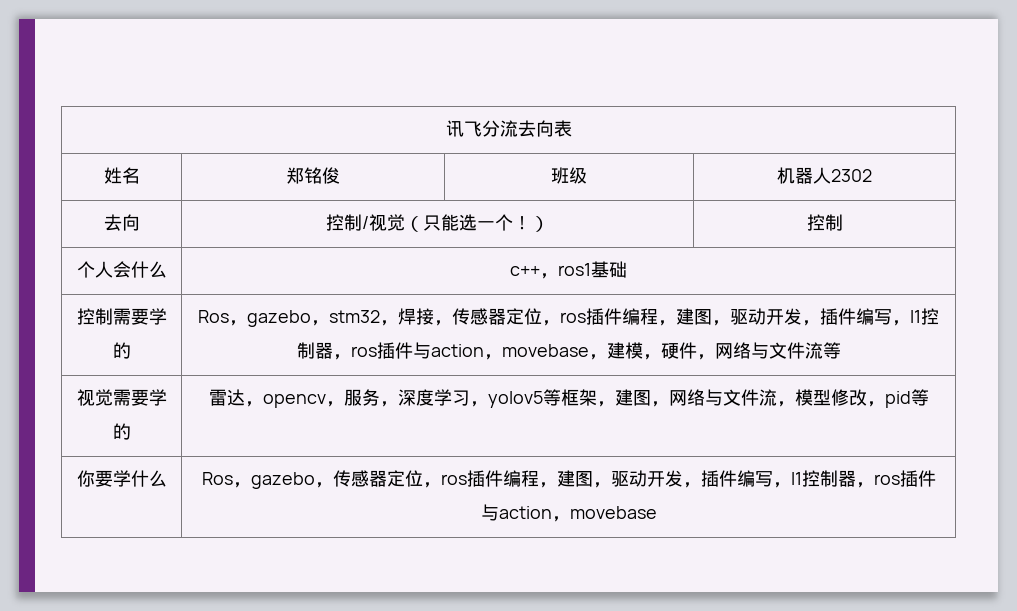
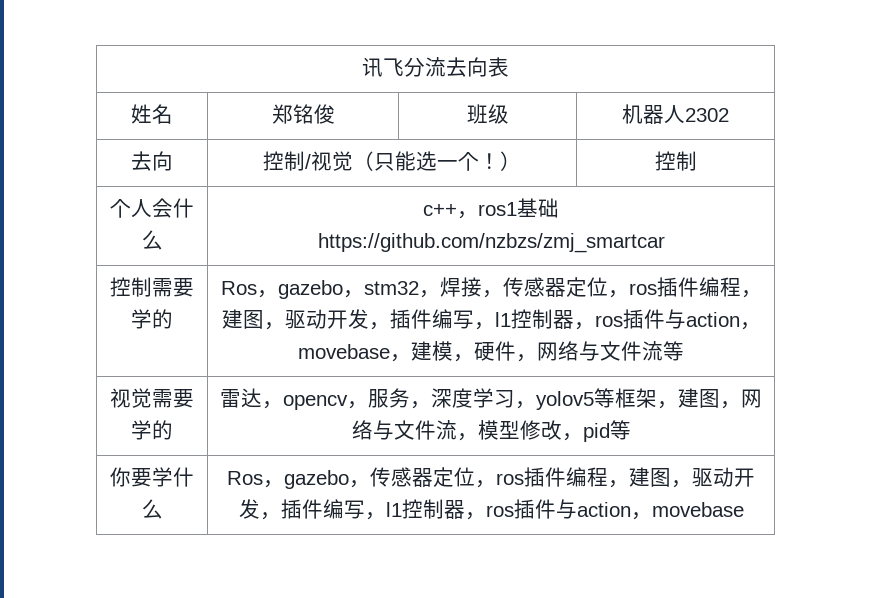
(627, 269) none -> [317,233,665,253] // https://github.com/nzbzs/zmj_smartcar

